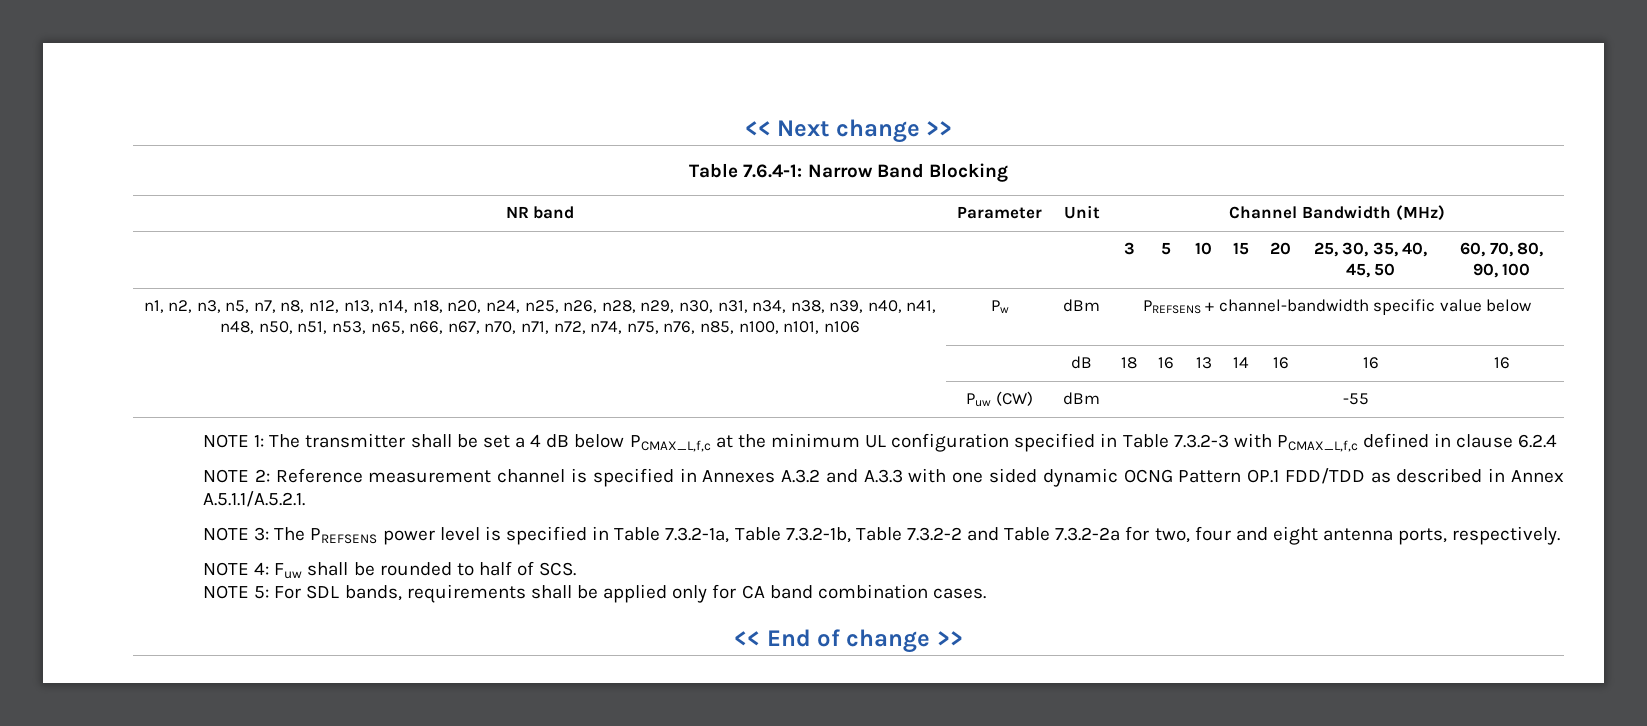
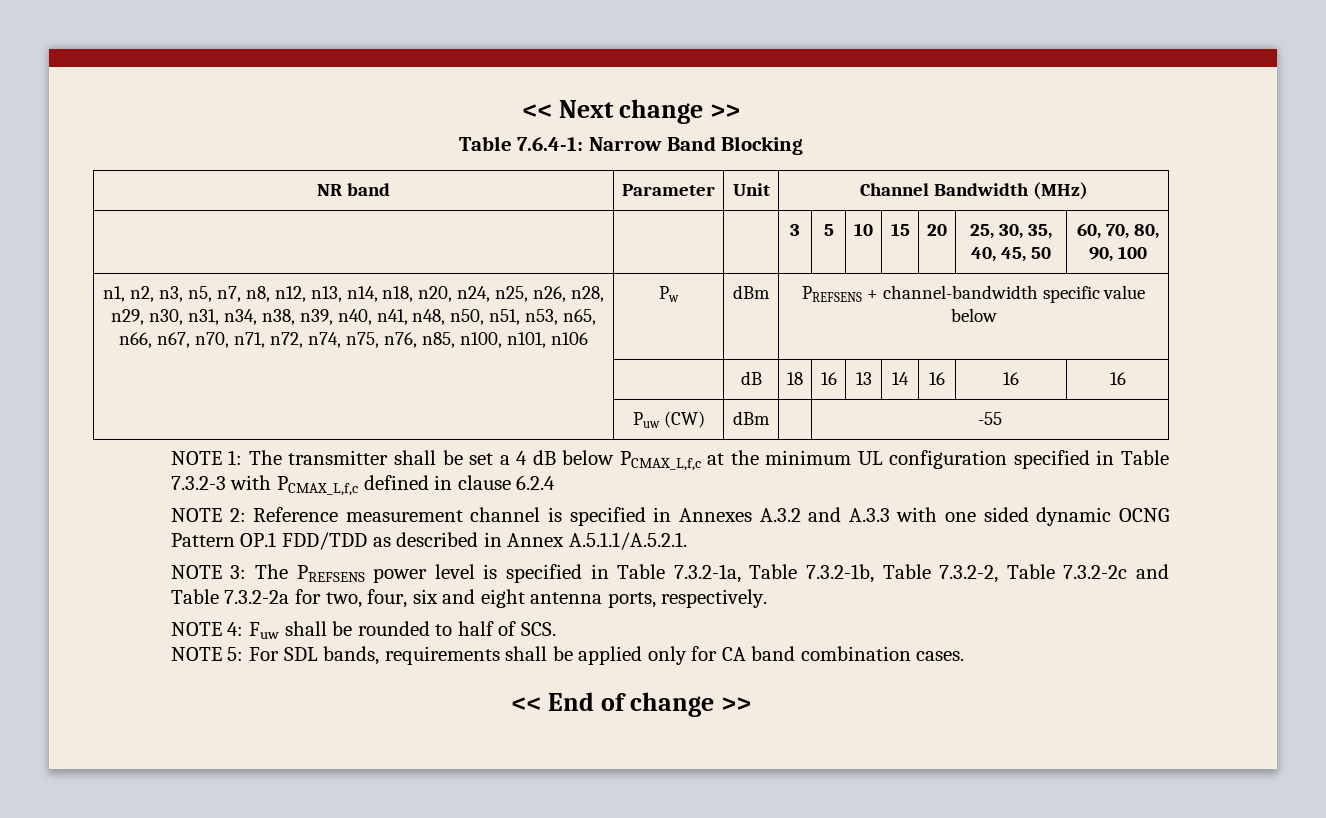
[906,527,962,541] 7.3.2-2 -> [939,564,1128,583] 7.3.2-2, Table 7.3.2-2c
[1194,526,1231,541] four -> [367,589,438,608] four, six

